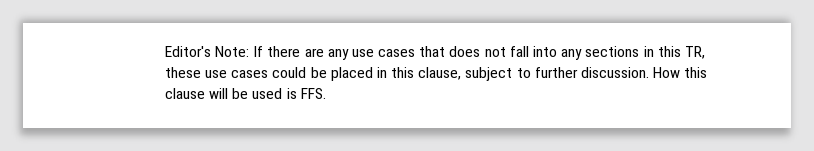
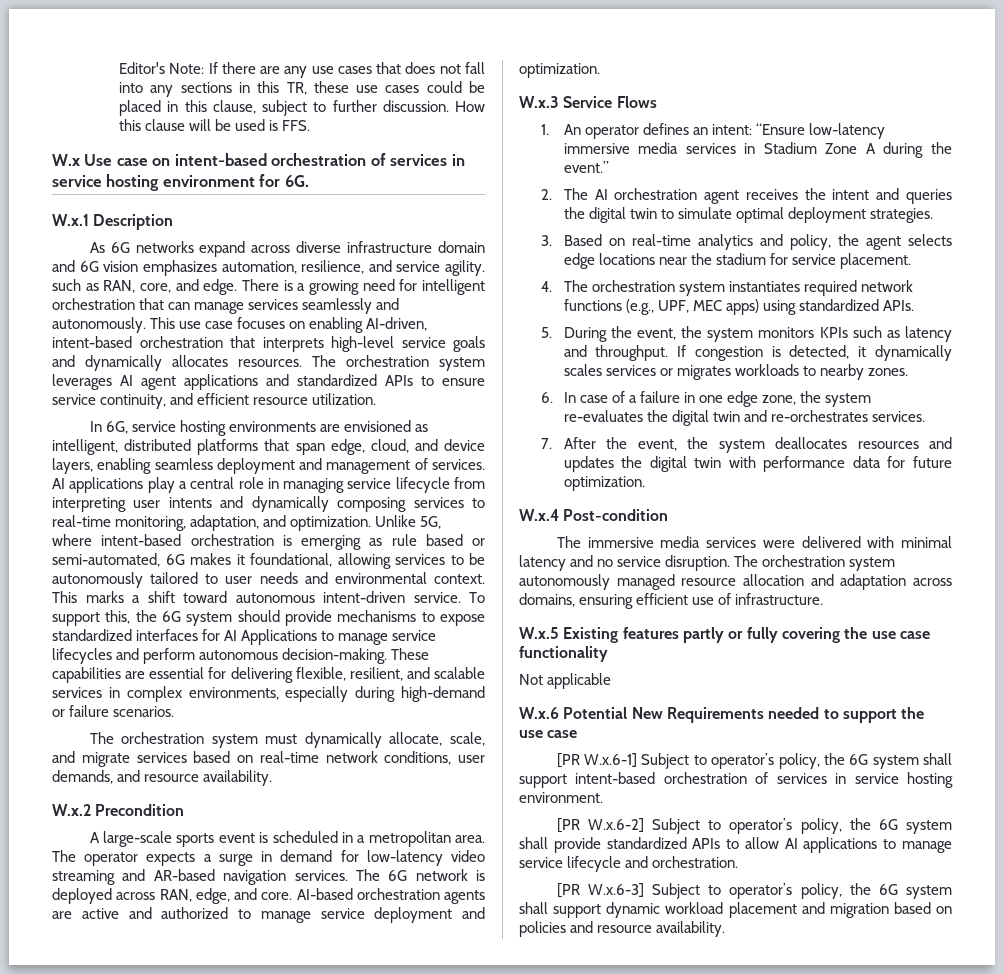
(326, 93) none -> [52,153,465,166] [52,174,309,191] [52,214,174,230] [89,241,485,257] [52,260,485,276] [52,279,486,295] [52,298,400,314] [52,317,428,333] [52,336,485,352] [52,355,485,371] [52,374,485,390] [52,393,377,409] [89,420,429,436] [52,439,485,455] [52,458,485,474] [52,477,486,493] [52,496,486,512] [52,515,442,531] [52,534,485,550] [52,553,485,569] [52,572,486,588] [52,591,486,603] [52,610,485,626] [52,629,437,645] [52,648,430,664] [52,667,485,683] [52,686,485,702] [52,705,175,717] [89,732,485,748] [52,751,485,767] [52,770,273,786] [52,804,185,816] [89,831,486,847] [52,850,486,866] [52,869,485,885] [52,888,485,904] [52,907,485,923] [519,63,600,78] [519,96,657,108] [541,123,886,139] [563,142,952,158] [563,161,609,173] [541,188,952,204] [563,207,934,223] [541,234,952,250] [563,253,912,269] [541,280,913,296] [563,299,915,315] [541,326,952,342] [563,345,952,361] [563,364,909,380] [541,391,872,407] [563,410,926,426] [541,437,952,453] [563,456,952,472] [563,476,645,491] [519,509,669,521] [556,536,952,548] [519,555,896,571] [519,574,952,590] [519,593,824,609] [519,627,930,643] [519,646,608,662] [519,673,612,689] [519,707,925,723] [519,730,578,738] [556,753,952,769] [519,772,954,788] [519,792,603,803] [556,818,953,834] [519,837,952,853] [519,856,739,872] [556,883,953,899] [519,902,952,918] [519,921,726,937] // W.x Use case on intent-based orchestration of services in service hosting environment for 6G. // W.x.1 Description // As 6G networks expand across diverse infrastructure domain and 6G vision emphasizes automation, resilience, and service agility. such as RAN, core, and edge. There is a growing need for intelligent orchestration that can manage services seamlessly and autonomously. This use case focuses on enabling AI-driven, intent-based orchestration that interprets high-level service goals and dynamically allocates resources. The orchestration system leverages AI agent applications and standardized APIs to ensure service continuity, and efficient resource utilization. // In 6G, service hosting environments are envisioned as intelligent, distributed platforms that span edge, cloud, and device layers, enabling seamless deployment and management of services. AI applications play a central role in managing service lifecycle from interpreting user intents and dynamically composing services to real-time monitoring, adaptation, and optimization. Unlike 5G, where intent-based orchestration is emerging as rule based or semi-automated, 6G makes it foundational, allowing services to be autonomously tailored to user needs and environmental context. This marks a shift toward autonomous intent-driven service. To support this, the 6G system should provide mechanisms to expose standardized interfaces for AI Applications to manage service lifecycles and perform autonomous decision-making. These capabilities are essential for delivering flexible, resilient, and scalable services in complex environments, especially during high-demand or failure scenarios. // The orchestration system must dynamically allocate, scale, and migrate services based on real-time network conditions, user demands, and resource availability. // W.x.2 Precondition // A large-scale sports event is scheduled in a metropolitan area. The operator expects a surge in demand for low-latency video streaming and AR-based navigation services. The 6G network is deployed across RAN, edge, and core. AI-based orchestration agents are active and authorized to manage service deployment and optimization. // W.x.3 Service Flows // 1. An operator defines an intent: “Ensure low-latency immersive media services in Stadium Zone A during the event.” // 2. The AI orchestration agent receives the intent and queries the digital twin to simulate optimal deployment strategies. // 3. Based on real-time analytics and policy, the agent selects edge locations near the stadium for service placement. // 4. The orchestration system instantiates required network functions (e.g., UPF, MEC apps) using standardized APIs. // 5. During the event, the system monitors KPIs such as latency and throughput. If congestion is detected, it dynamically scales services or migrates workloads to nearby zones. // 6. In case of a failure in one edge zone, the system re-evaluates the digital twin and re-orchestrates services. // 7. After the event, the system deallocates resources and updates the digital twin with performance data for future optimization. // W.x.4 Post-condition // The immersive media services were delivered with minimal latency and no service disruption. The orchestration system autonomously managed resource allocation and adaptation across domains, ensuring efficient use of infrastructure. // W.x.5 Existing features partly or fully covering the use case functionality // Not applicable // W.x.6 Potential New Requirements needed to support the use case // [PR W.x.6-1] Subject to operator’s policy, the 6G system shall support intent-based orchestration of services in service hosting environment. // [PR W.x.6-2] Subject to operator’s policy, the 6G system shall provide standardized APIs to allow AI applications to manage service lifecycle and orchestration. // [PR W.x.6-3] Subject to operator’s policy, the 6G system shall support dynamic workload placement and migration based on policies and resource availability.

